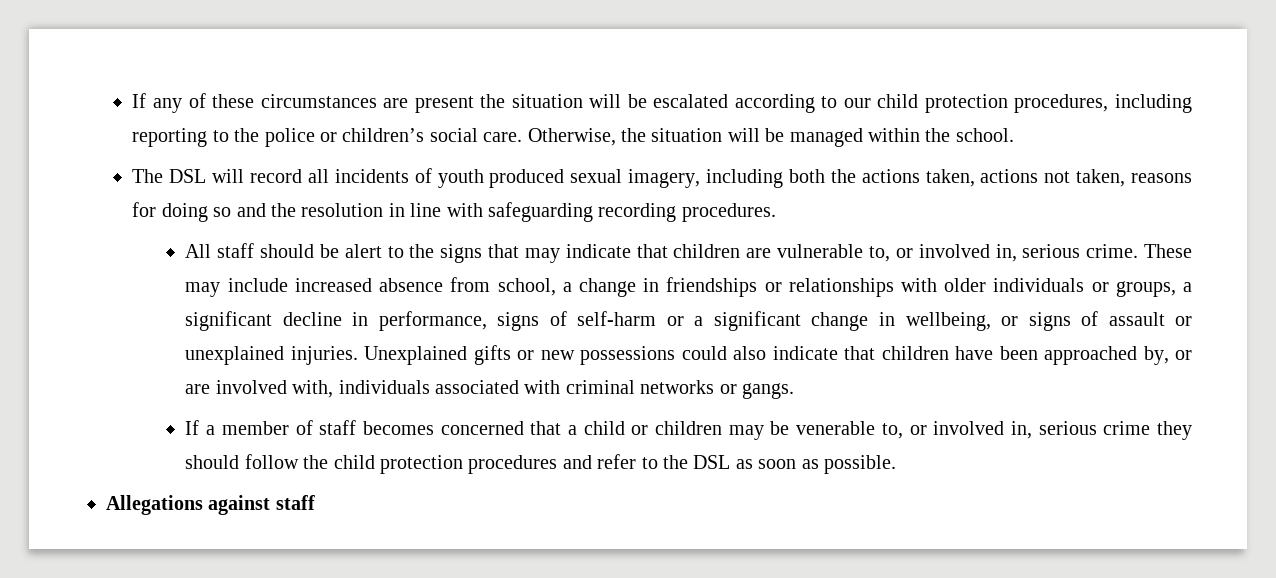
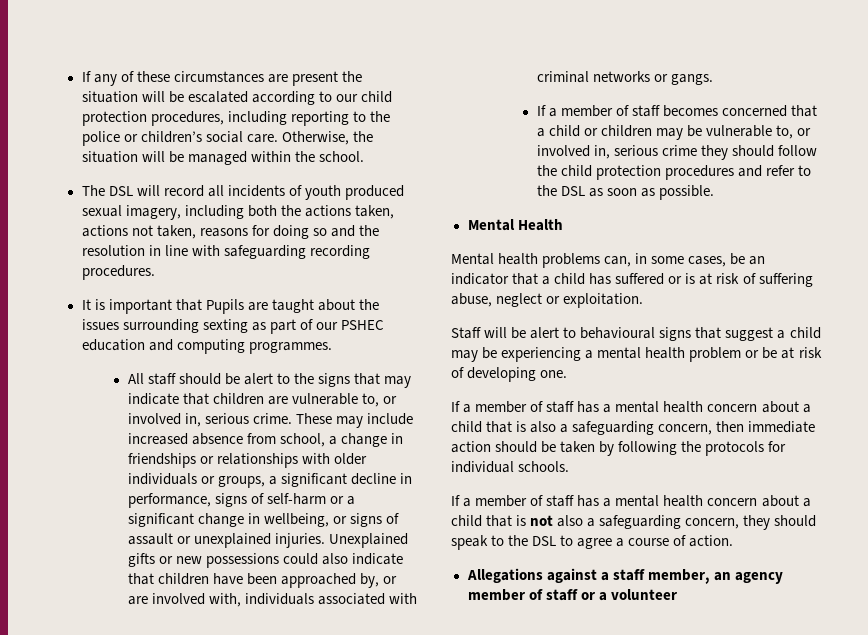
(776, 212) none -> [81,299,379,314] [81,319,384,334] [81,339,332,354] // It is important that Pupils are taught about the issues surrounding sexting as part of our PSHEC education and computing programmes.
[796,421,876,435] venerable -> [706,125,773,137] vulnerable
[106,495,315,515] Allegations against staff -> [467,219,563,231] [451,253,766,268] [451,273,813,287] [451,293,644,308] [451,327,821,341] [451,347,822,362] [451,367,568,382] [451,401,811,413] [451,421,816,435] [451,441,787,456] [451,461,570,473] [451,495,811,507] [451,515,817,530] [451,535,734,550] [466,568,783,584] [467,589,677,601] Mental Health // Mental health problems can, in some cases, be an indicator that a child has suffered or is at risk of suffering abuse, neglect or exploitation. // Staff will be alert to behavioural signs that suggest a child may be experiencing a mental health problem or be at risk of developing one. // If a member of staff has a mental health concern about a child that is also a safeguarding concern, then immediate action should be taken by following the protocols for individual schools. // If a member of staff has a mental health concern about a child that is not also a safeguarding concern, they should speak to the DSL to agree a course of action. // Allegations against a staff member, an agency member of staff or a volunteer

